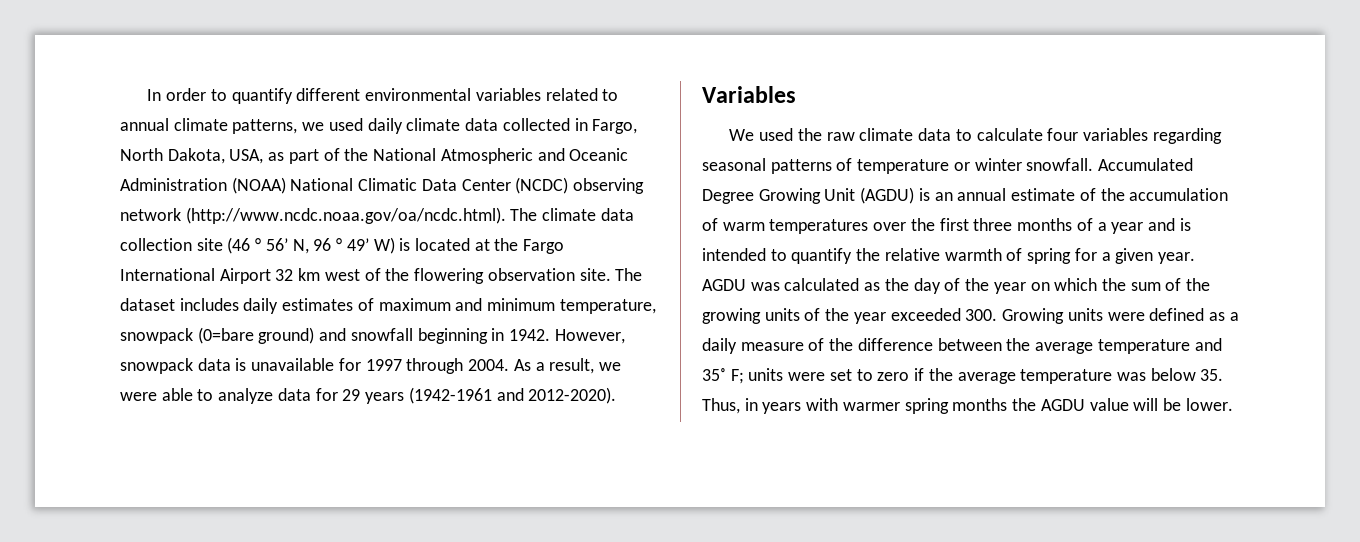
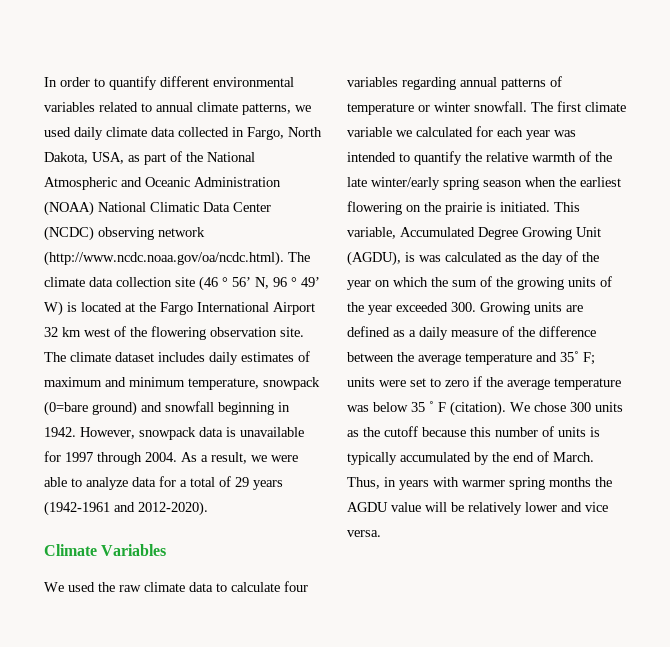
(643, 274) none -> [70,352,111,362] climate
(338, 394) none -> [180,476,231,487] a total of
(617, 395) none -> [44,544,97,556] Climate
[702,158,766,171] seasonal -> [460,77,497,87] annual
[1098,158,1194,171] [702,187,1229,204] [702,218,1191,234] Accumulated Degree Growing Unit (AGDU) is an annual estimate of the accumulation of warm temperatures over the first three months of a year and is -> [531,101,626,112] [347,126,576,140] The first climate variable we calculated for each year was
[1027,248,1195,264] [702,279,746,291] spring for a given year. AGDU -> [595,152,612,162] [347,177,621,190] [347,201,580,215] [347,227,601,240] [347,251,415,266] the late winter/early spring season when the earliest flowering on the prairie is initiated. This variable, Accumulated Degree Growing Unit (AGDU), is
[1107,312,1145,321] were -> [566,305,583,312] are
[1200,369,1224,381] 35. -> [411,401,623,416] [347,426,600,437] [347,451,594,465] 35 ˚ F (citation). We chose 300 units as the cutoff because this number of units is typically accumulated by the end of March.
[1185,398,1233,411] lower. -> [468,502,608,515] [347,530,381,537] relatively lower and vice versa.

